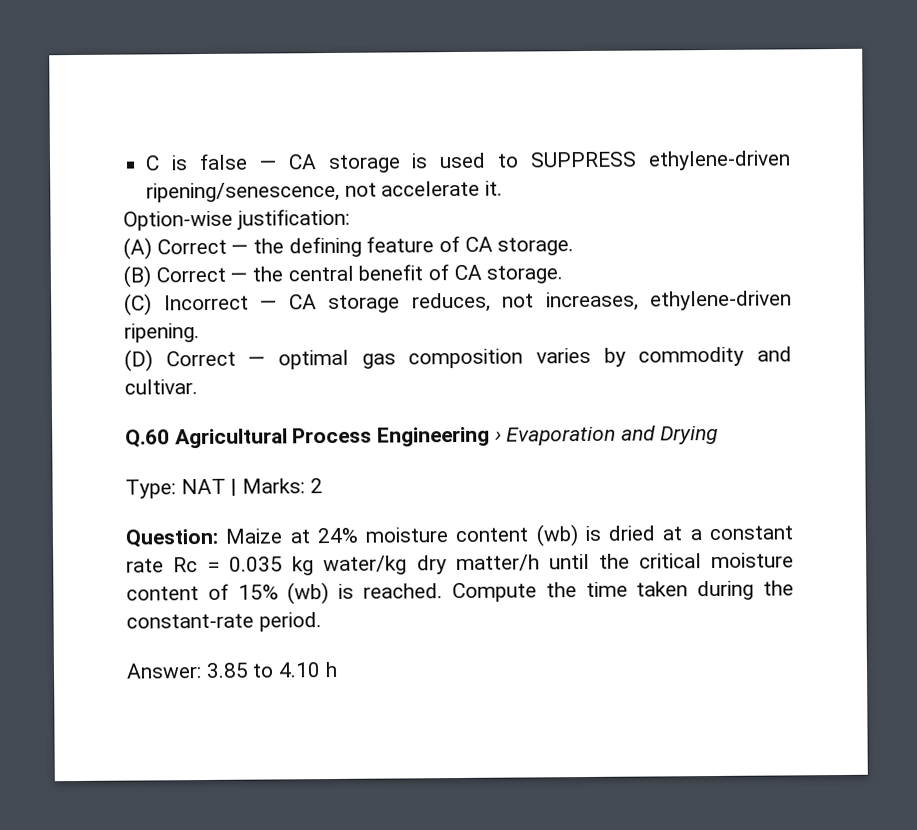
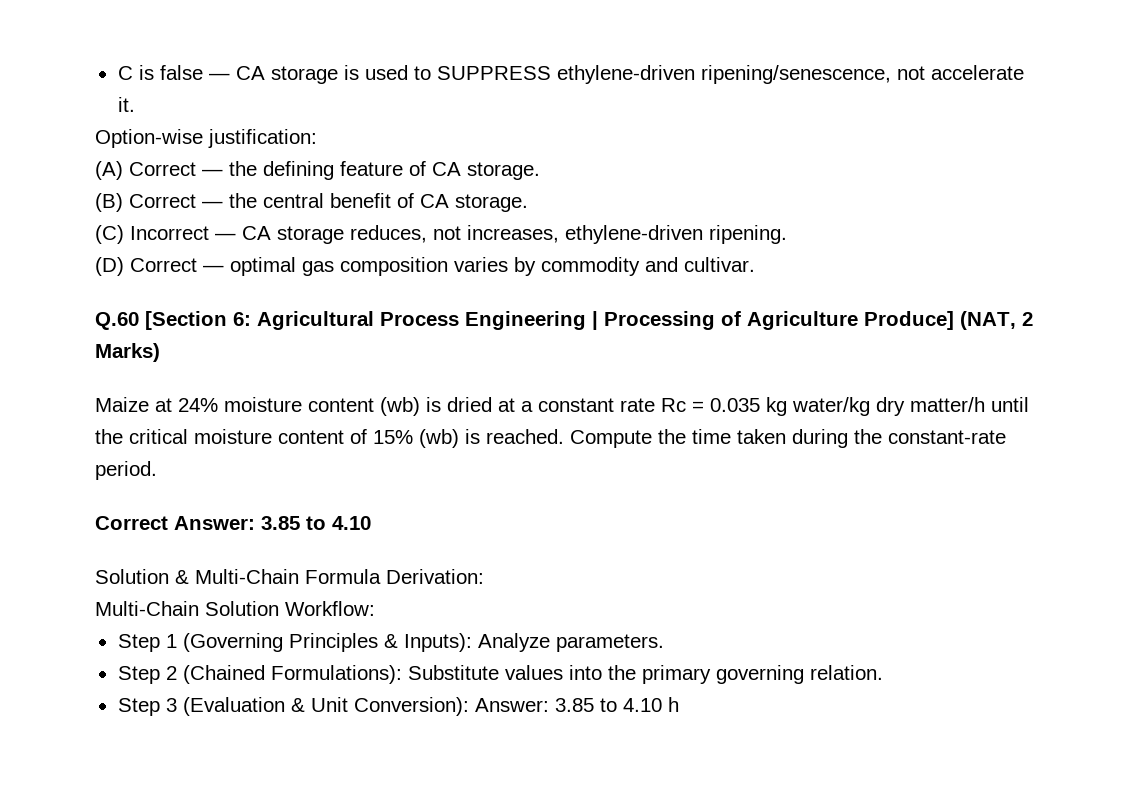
(170, 438) none -> [145,311,251,330] [Section 6:
[494,425,718,446] [125,478,323,499] [125,528,219,548] › Evaporation and Drying // Type: NAT | Marks: 2 // Question: -> [592,311,1033,330] [95,343,160,362] | Processing of Agriculture Produce] (NAT, 2 Marks) //
(322, 622) none -> [95,516,371,530] [95,569,484,584] [95,601,375,616] [117,633,664,652] [117,665,883,684] [117,697,469,716] Correct Answer: 3.85 to 4.10 // Solution & Multi-Chain Formula Derivation: // Multi-Chain Solution Workflow: // Step 1 (Governing Principles & Inputs): Analyze parameters. // Step 2 (Chained Formulations): Substitute values into the primary governing relation. // Step 3 (Evaluation & Unit Conversion):

